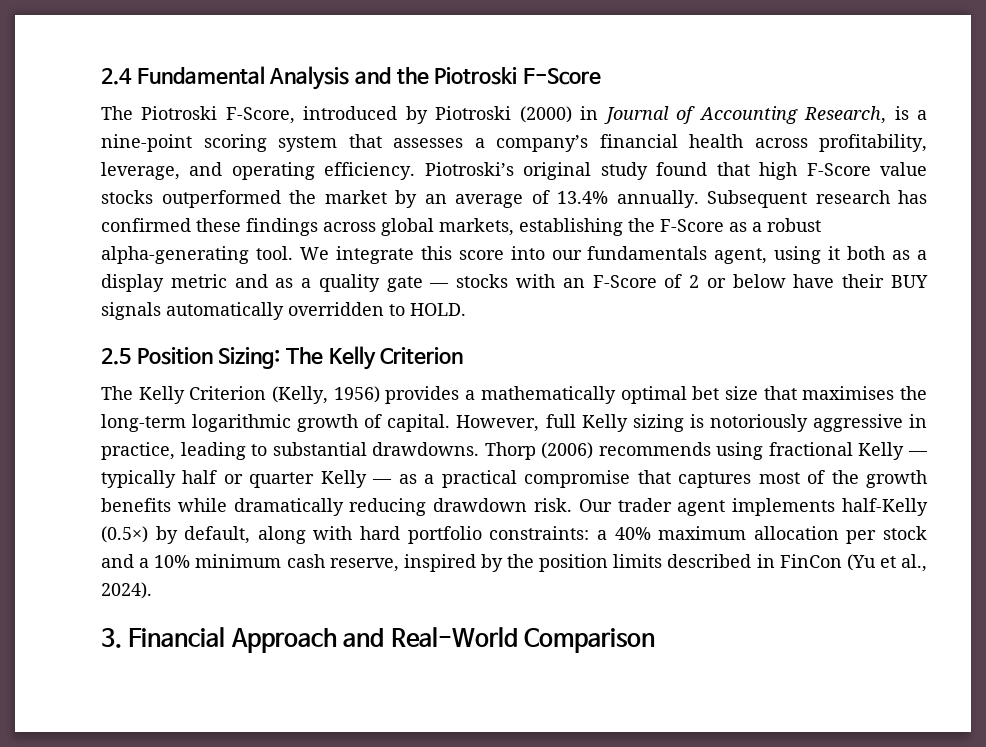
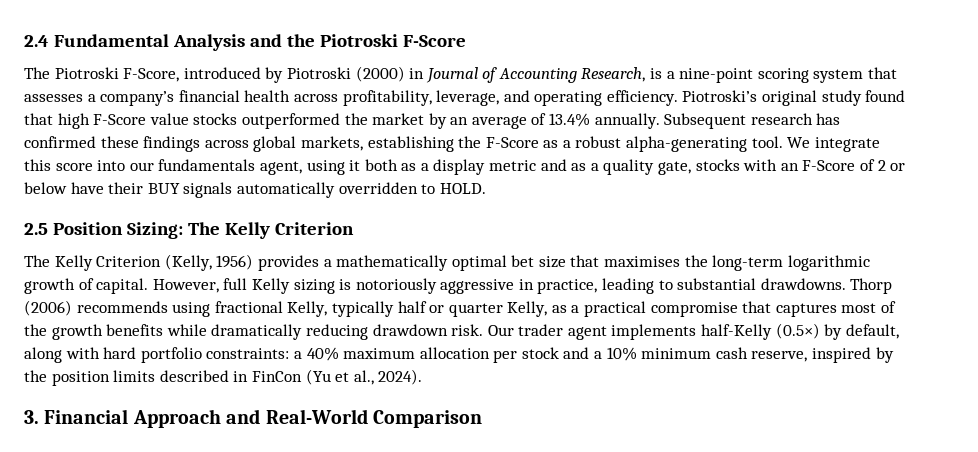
[386,276,450,292] gate — -> [658,161,692,175] gate,
[858,442,928,460] Kelly — -> [287,301,328,317] Kelly,
[320,470,393,488] Kelly — -> [507,301,548,317] Kelly,

